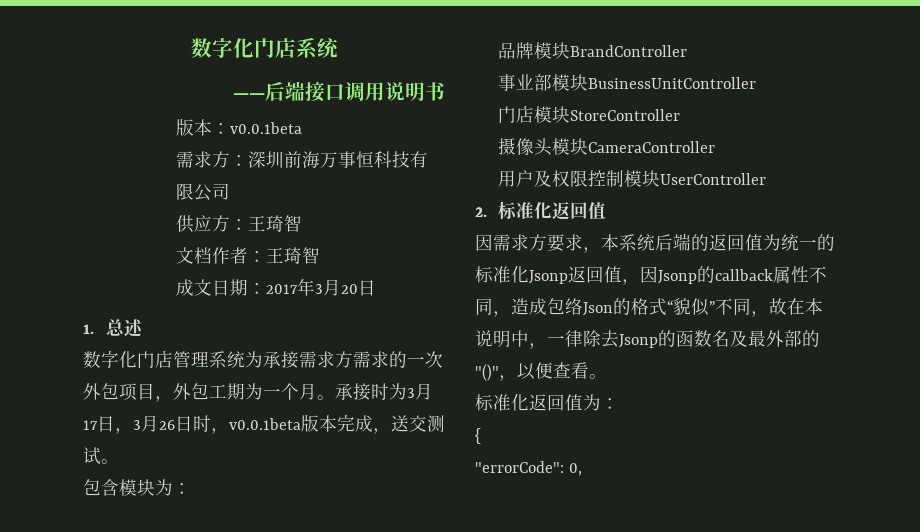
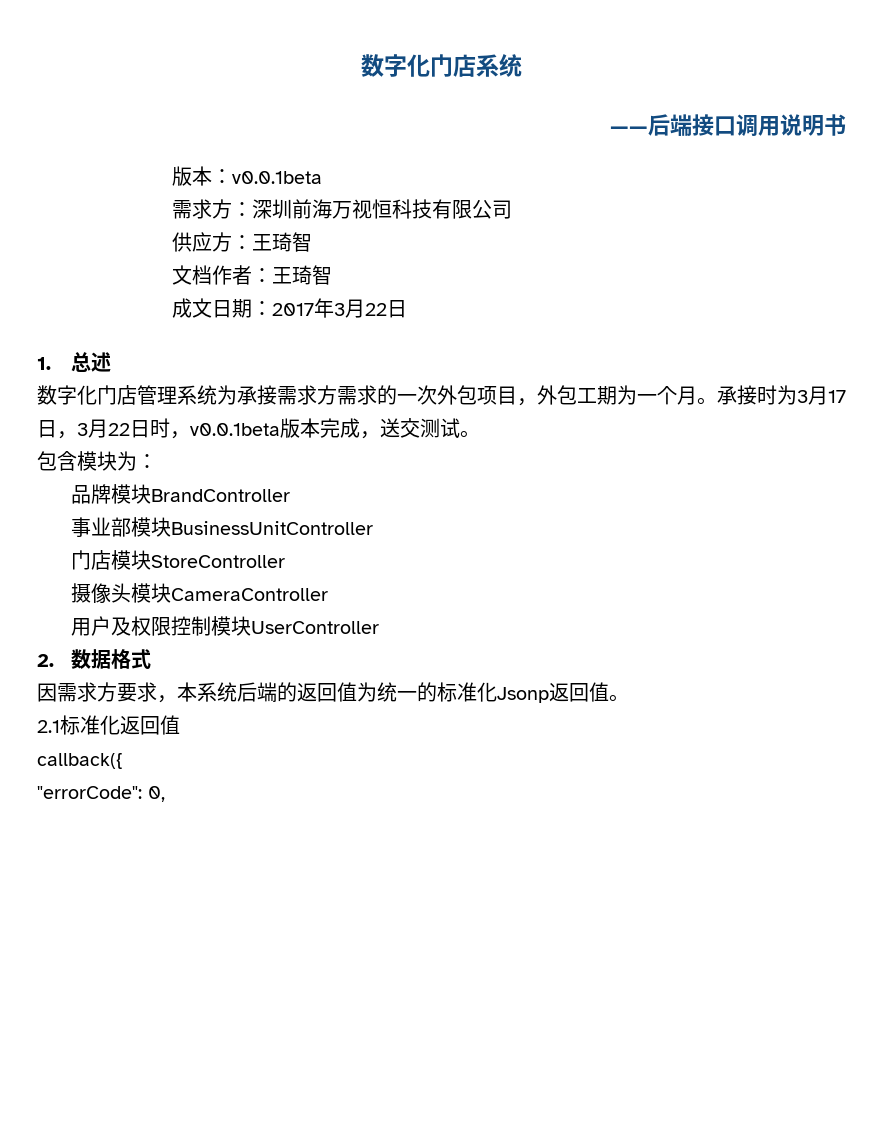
[337,151,356,168] 事 -> [351,199,372,219] 视
[340,284,358,294] 20 -> [364,303,387,316] 22
[159,420,175,430] 26 -> [108,423,130,436] 22
[498,201,607,220] 标准化返回值 -> [70,649,151,669] 数据格式
[622,266,827,285] [475,298,823,317] [475,330,820,349] [475,362,607,381] [475,394,619,411] [475,428,481,444] ，因Jsonp的callback属性不同，造成包络Json的格式“貌似”不同，故在本说明中，一律除去Jsonp的函数名及最外部的"()"，以便查看。 // 标准化返回值为： // { -> [609,694,629,702] [37,715,180,735] [37,753,122,769] 。 // 2.1标准化返回值 // callback({

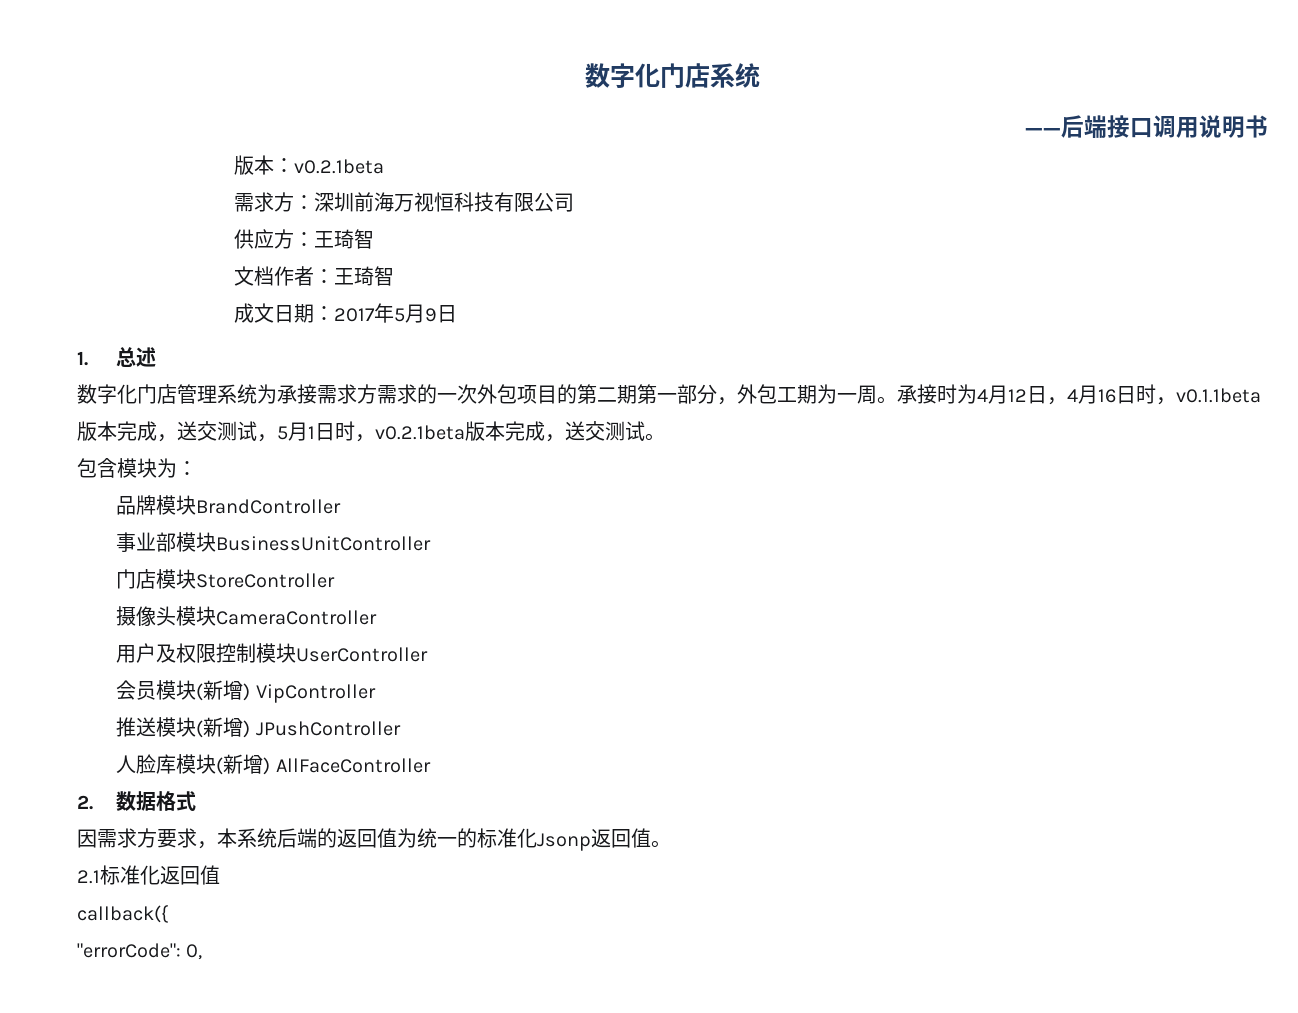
[231,171,322,184] v0.0.1beta -> [293,159,384,174] v0.2.1beta
[333,299,387,318] 3月22 -> [393,304,437,323] 5月9
(517, 395) none -> [557,384,717,404] 的第二期第一部分
[657,386,697,405] 个月 -> [857,385,877,404] 周
[797,386,846,405] [37,418,280,439] 3月17日，3月22日时，v0.0.1beta -> [977,384,1261,405] [77,421,465,442] 4月12日，4月16日时，v0.1.1beta版本完成，送交测试，5月1日时，v0.2.1beta
(379, 627) none -> [116,680,376,703] [116,717,401,738] [116,754,431,775] // 会员模块(新增) VipController // 推送模块(新增) JPushController // 人脸库模块(新增) AllFaceController

